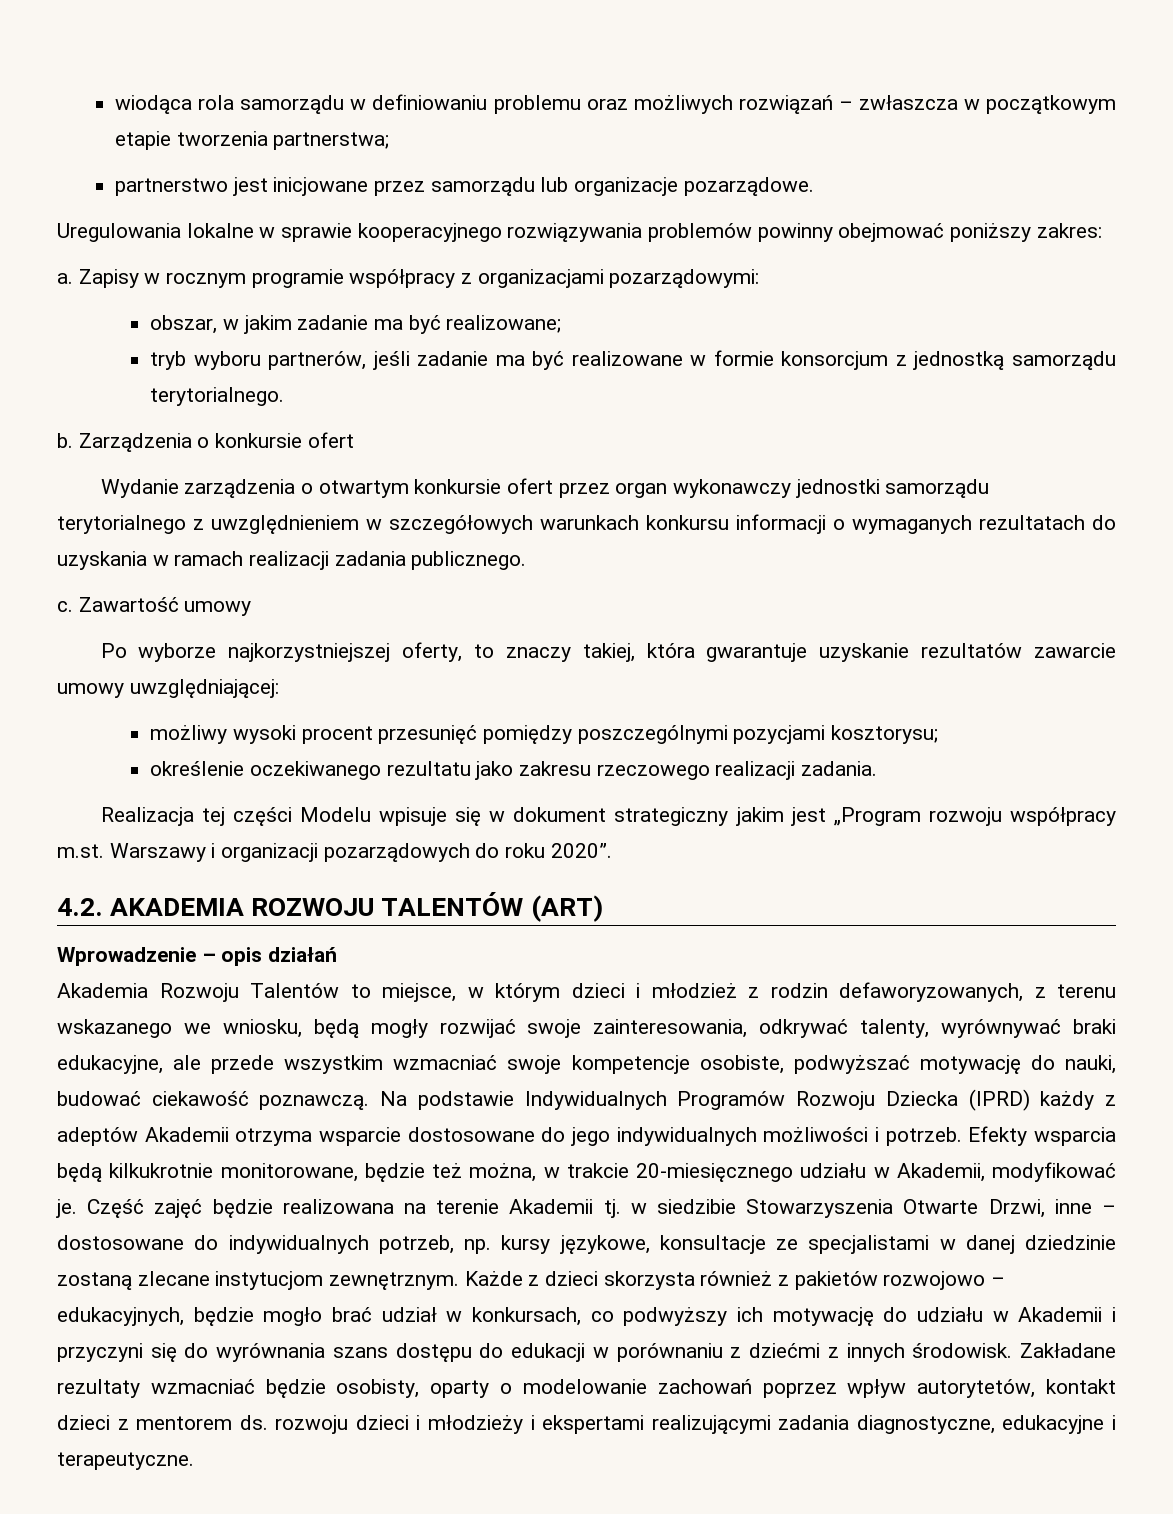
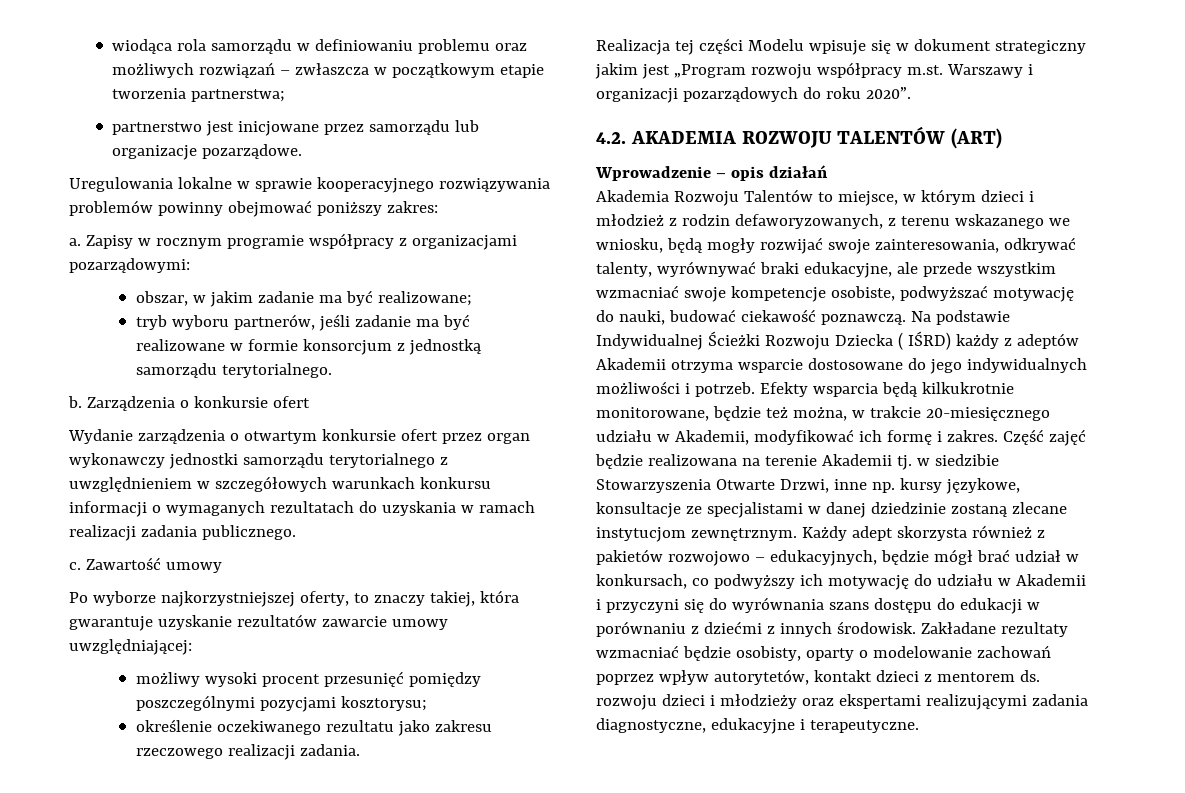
[524,1089,1030,1111] Indywidualnych Programów Rozwoju Dziecka (IPRD) -> [596,331,951,350] Indywidualnej Ścieżki Rozwoju Dziecka ( IŚRD)
[56,1199,77,1218] je. -> [858,430,998,445] ich formę i zakres.
[1102,1205,1117,1214] [57,1235,454,1254] – dostosowane do indywidualnych potrzeb, -> (867, 484) none
[464,1271,599,1286] Każde z dzieci -> [801,526,893,541] Każdy adept
[263,1307,323,1326] mogło -> [933,549,973,565] mógł
[530,1415,535,1430] i -> [801,698,834,706] oraz

